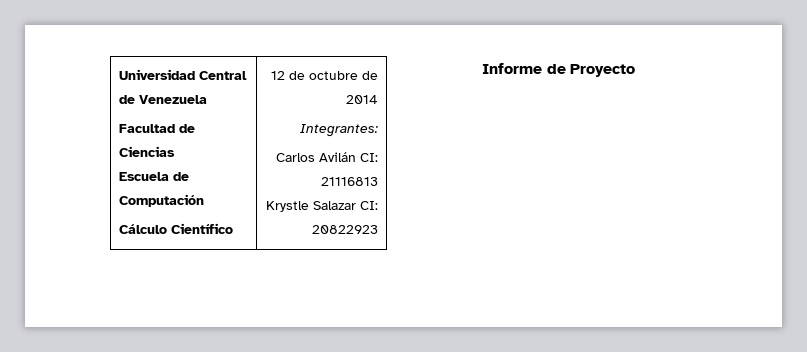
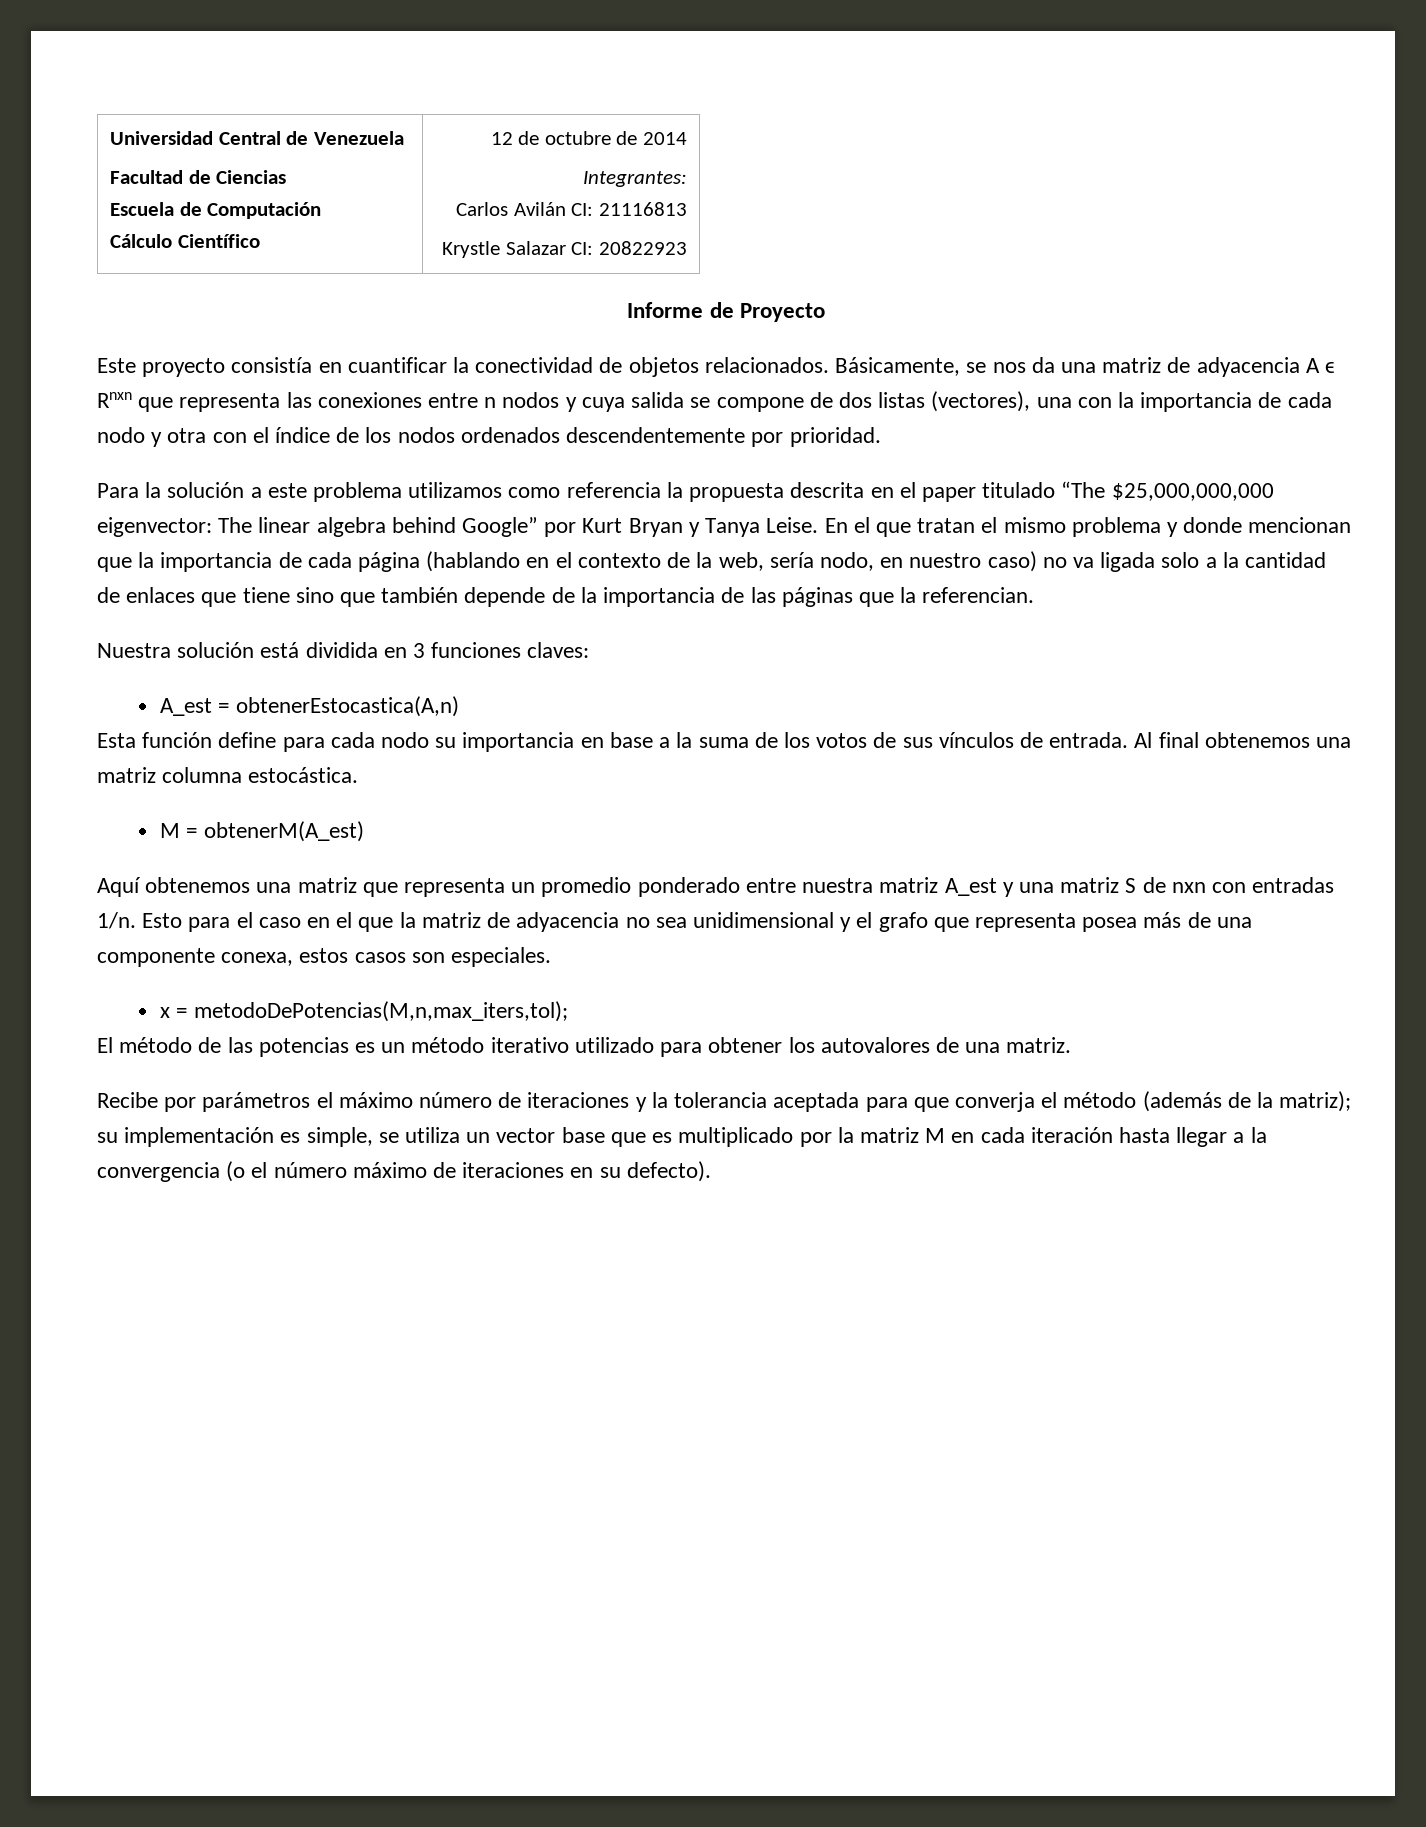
(635, 70) none -> [97,357,1335,377] [97,391,1332,412] [97,427,881,447] [97,481,1274,502] [97,517,1352,537] [97,551,1327,572] [97,587,1035,607] [97,642,590,658] [160,696,459,717] [97,732,1352,752] [97,767,359,783] [160,821,364,842] [97,877,1335,897] [97,912,1252,932] [97,947,552,967] [160,1001,568,1022] [97,1037,1072,1057] [97,1091,1352,1112] [97,1127,1267,1147] [97,1161,711,1182] // Este proyecto consistía en cuantificar la conectividad de objetos relacionados. Básicamente, se nos da una matriz de adyacencia A ϵ Rnxn que representa las conexiones entre n nodos y cuya salida se compone de dos listas (vectores), una con la importancia de cada nodo y otra con el índice de los nodos ordenados descendentemente por prioridad. // Para la solución a este problema utilizamos como referencia la propuesta descrita en el paper titulado “The $25,000,000,000 eigenvector: The linear algebra behind Google” por Kurt Bryan y Tanya Leise. En el que tratan el mismo problema y donde mencionan que la importancia de cada página (hablando en el contexto de la web, sería nodo, en nuestro caso) no va ligada solo a la cantidad de enlaces que tiene sino que también depende de la importancia de las páginas que la referencian. // Nuestra solución está dividida en 3 funciones claves: // A_est = obtenerEstocastica(A,n) // Esta función define para cada nodo su importancia en base a la suma de los votos de sus vínculos de entrada. Al final obtenemos una matriz columna estocástica. // M = obtenerM(A_est) // Aquí obtenemos una matriz que representa un promedio ponderado entre nuestra matriz A_est y una matriz S de nxn con entradas 1/n. Esto para el caso en el que la matriz de adyacencia no sea unidimensional y el grafo que representa posea más de una componente conexa, estos casos son especiales. // x = metodoDePotencias(M,n,max_iters,tol); // El método de las potencias es un método iterativo utilizado para obtener los autovalores de una matriz. // Recibe por parámetros el máximo número de iteraciones y la tolerancia aceptada para que converja el método (además de la matriz); su implementación es simple, se utiliza un vector base que es multiplicado por la matriz M en cada iteración hasta llegar a la convergencia (o el número máximo de iteraciones en su defecto).

